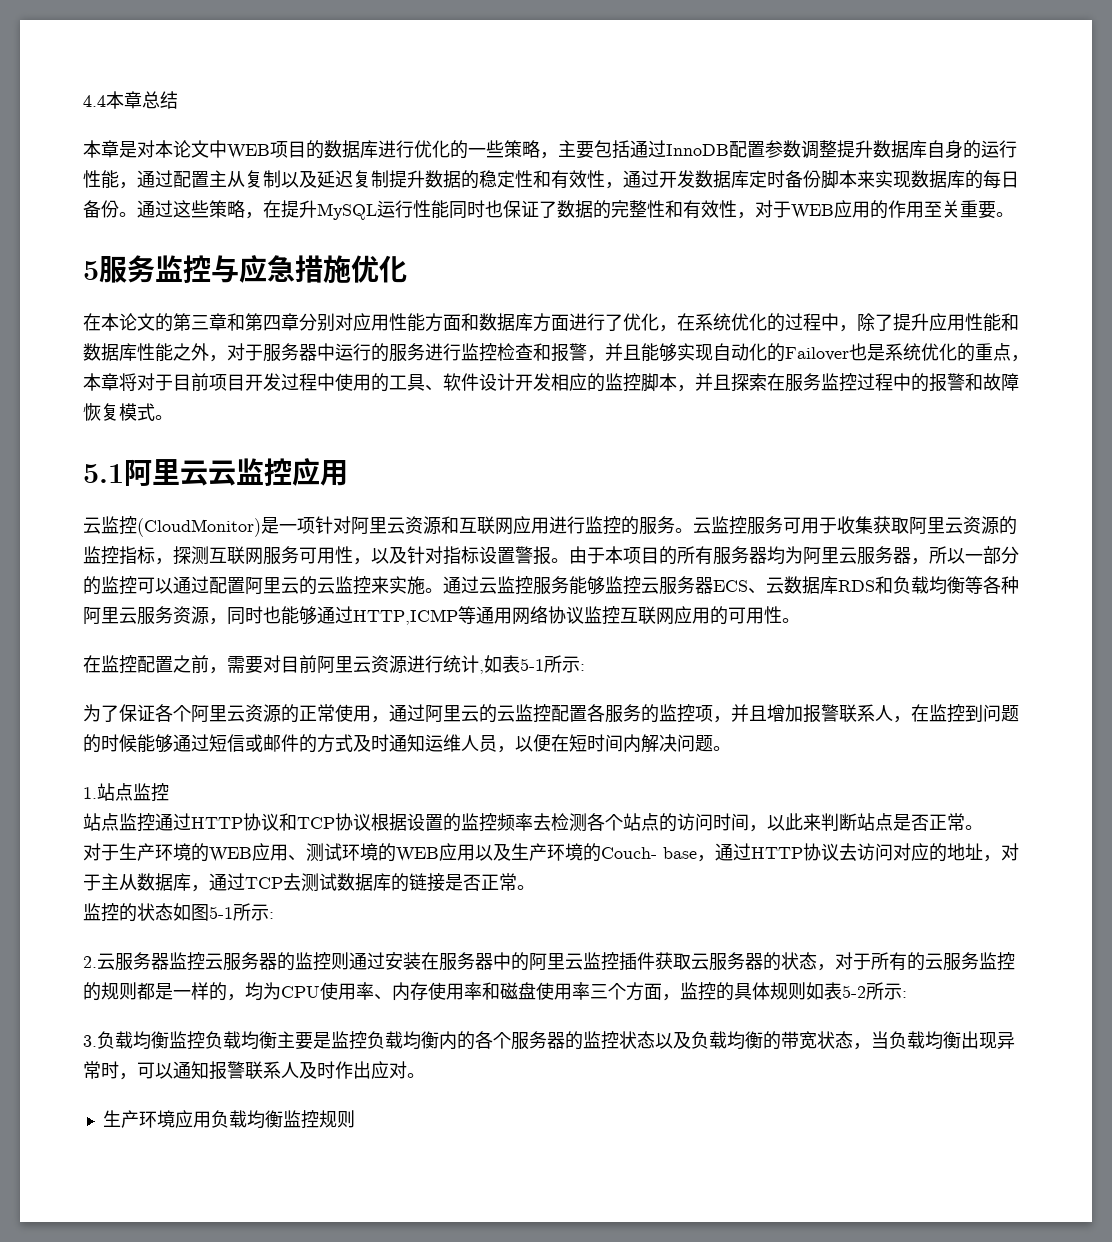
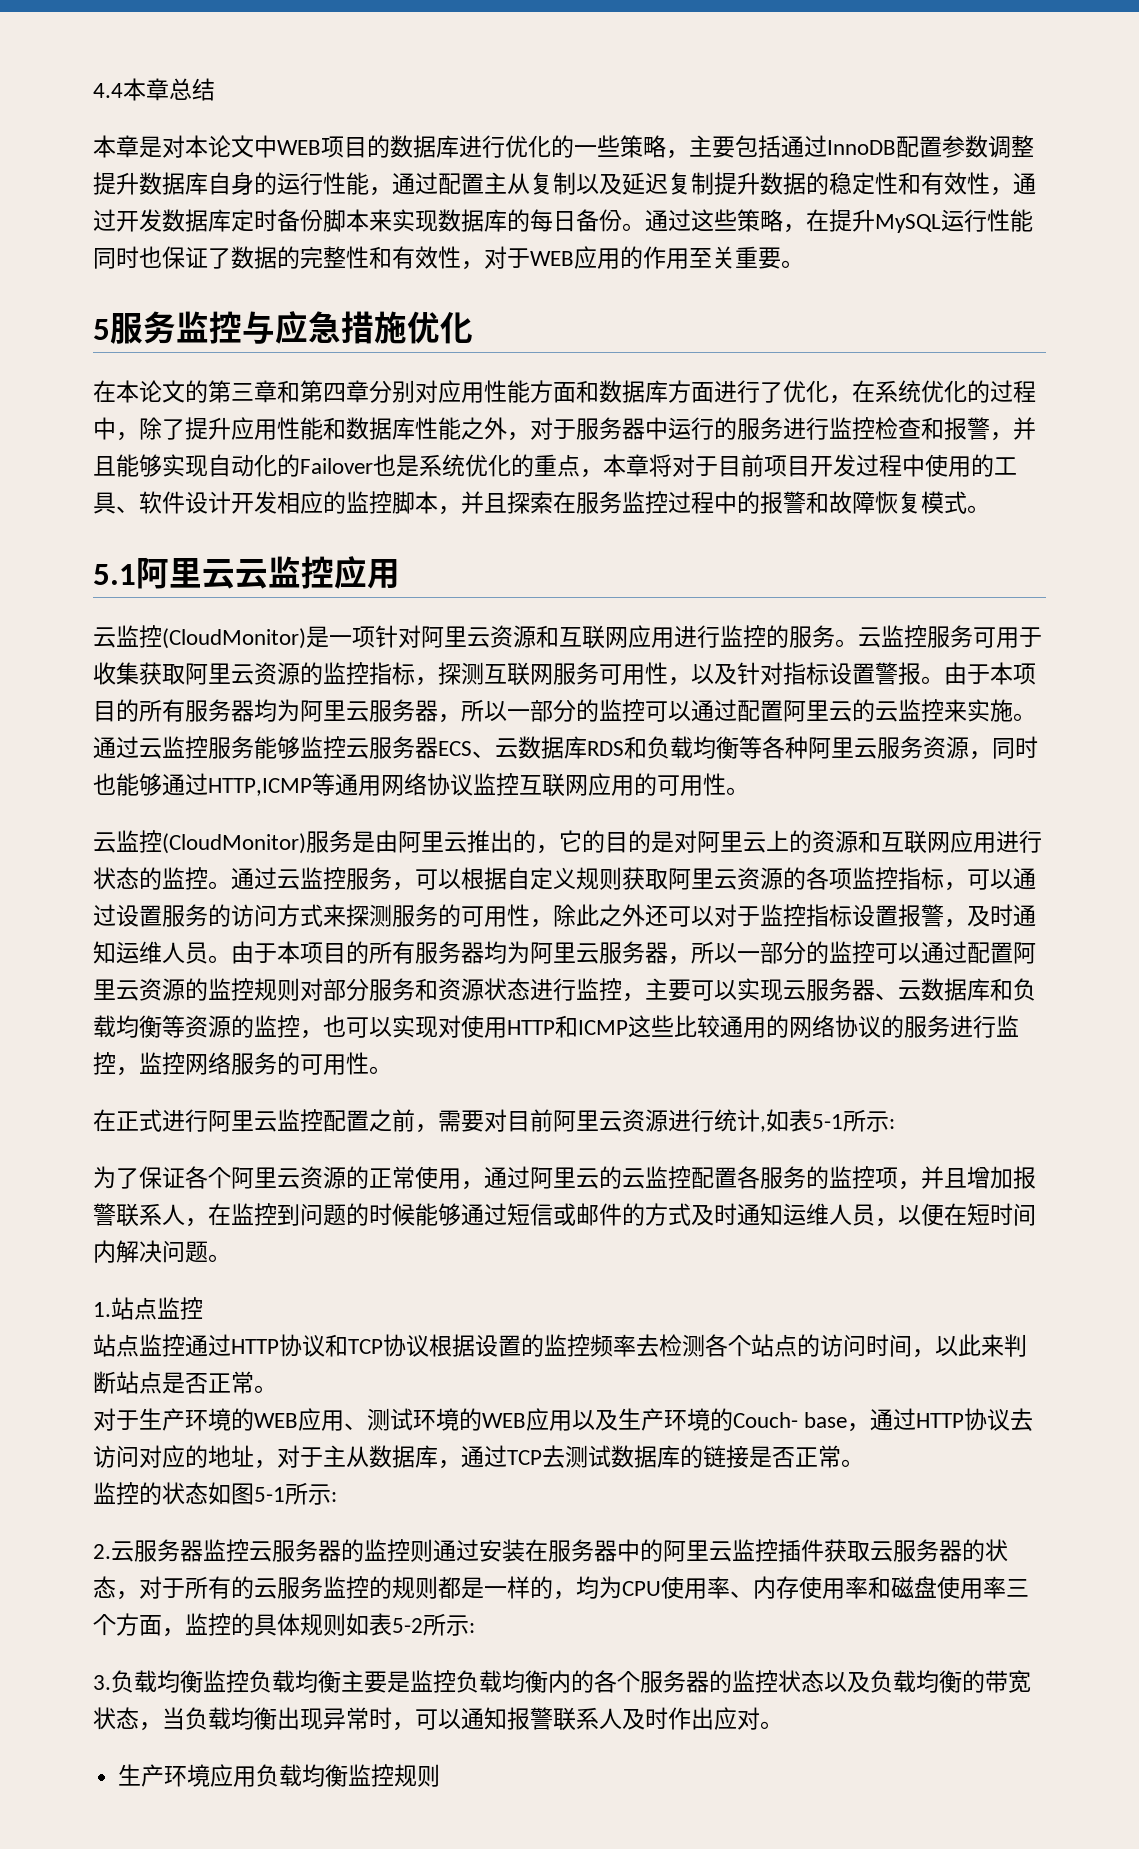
[83,655,101,673] 在 -> [93,830,1042,854] [93,867,1036,891] [93,904,1036,928] [93,941,1036,965] [93,978,1036,1002] [93,1015,1019,1039] [93,1052,392,1076] [93,1109,277,1132] 云监控(CloudMonitor)服务是由阿里云推出的，它的目的是对阿里云上的资源和互联网应用进行状态的监控。通过云监控服务，可以根据自定义规则获取阿里云资源的各项监控指标，可以通过设置服务的访问方式来探测服务的可用性，除此之外还可以对于监控指标设置报警，及时通知运维人员。由于本项目的所有服务器均为阿里云服务器，所以一部分的监控可以通过配置阿里云资源的监控规则对部分服务和资源状态进行监控，主要可以实现云服务器、云数据库和负载均衡等资源的监控，也可以实现对使用HTTP和ICMP这些比较通用的网络协议的服务进行监控，监控网络服务的可用性。 // 在正式进行阿里云

